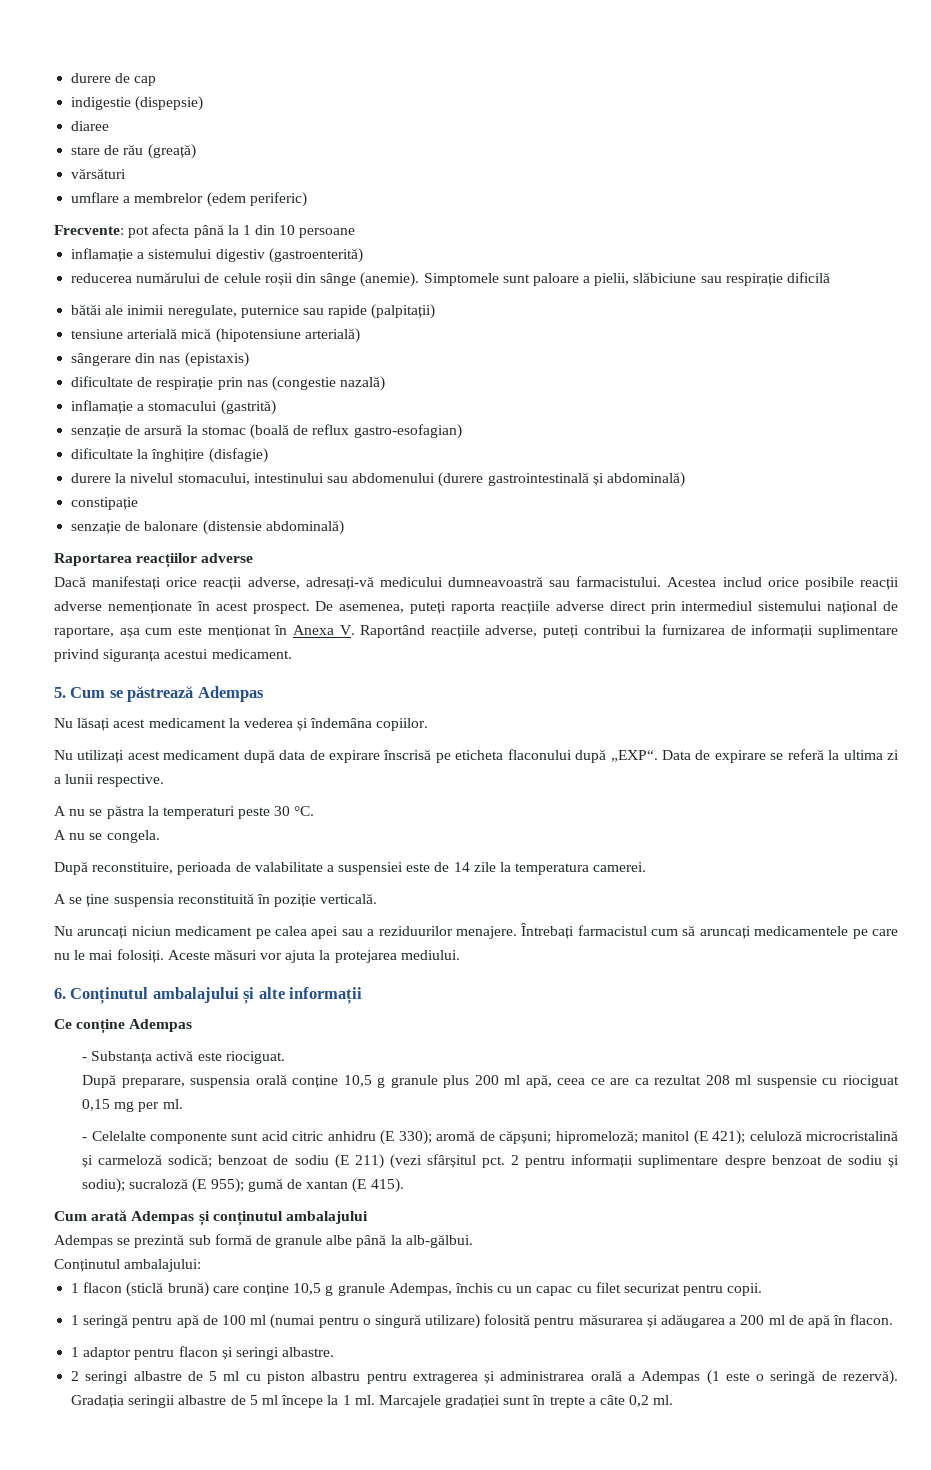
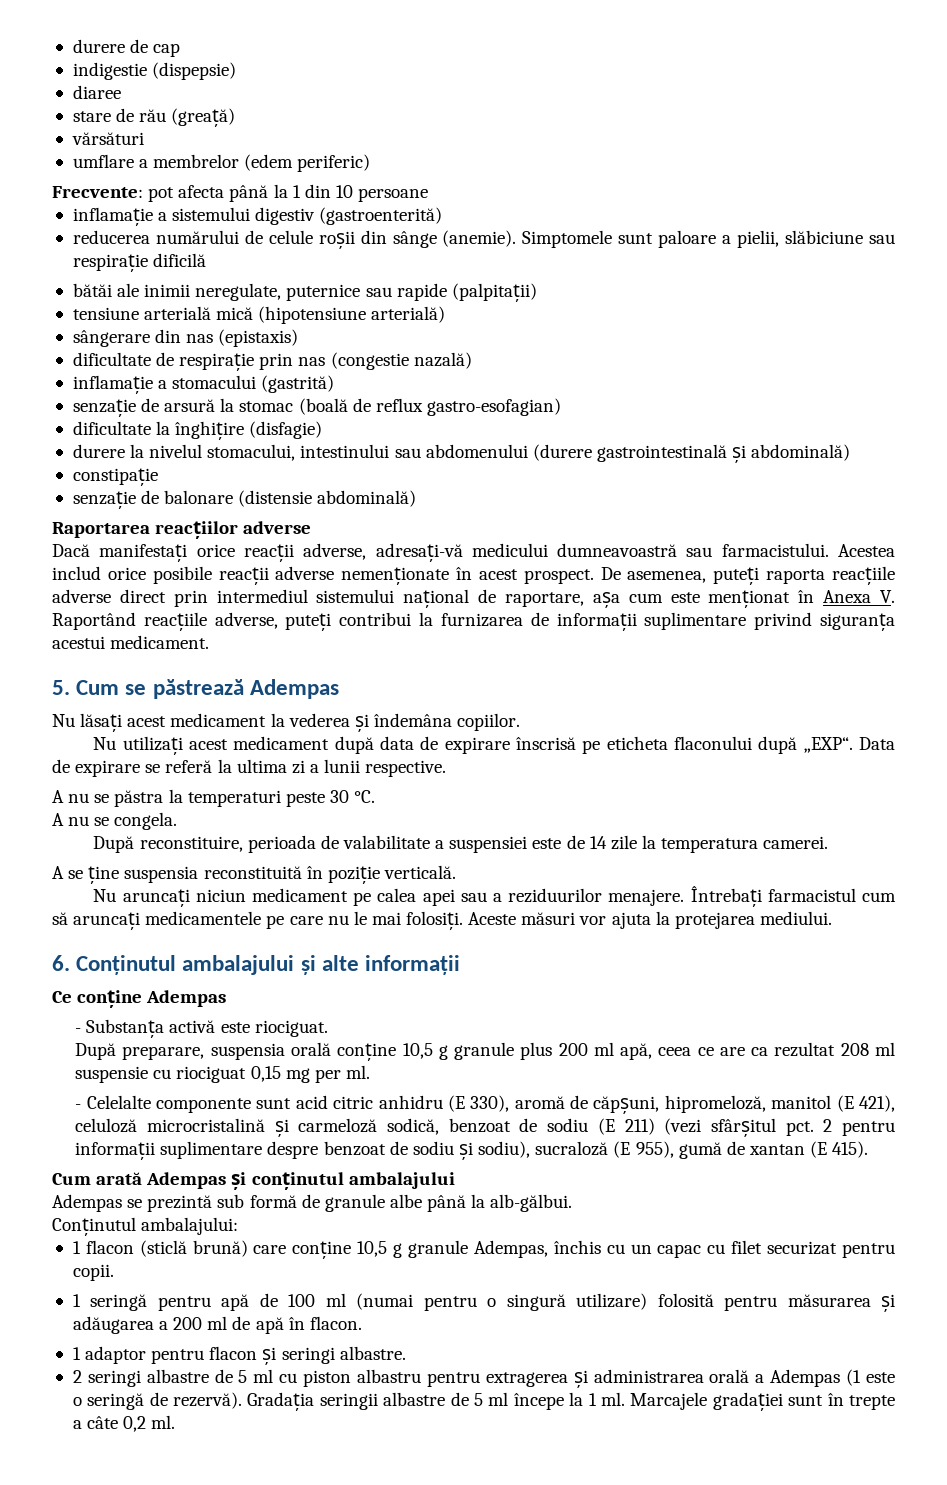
[398,1130,432,1145] 330); -> [470,1095,510,1112] 330),
[499,1130,638,1144] căpșuni; hipromeloză; -> [593,1095,766,1114] căpșuni, hipromeloză,
[712,1130,746,1145] 421); -> [859,1095,896,1112] 421),
[168,1154,213,1168] sodică; -> [386,1118,439,1135] sodică,
[82,1178,126,1193] sodiu); -> [478,1141,531,1158] sodiu),
[210,1178,244,1193] 955); -> [635,1141,674,1158] 955),

